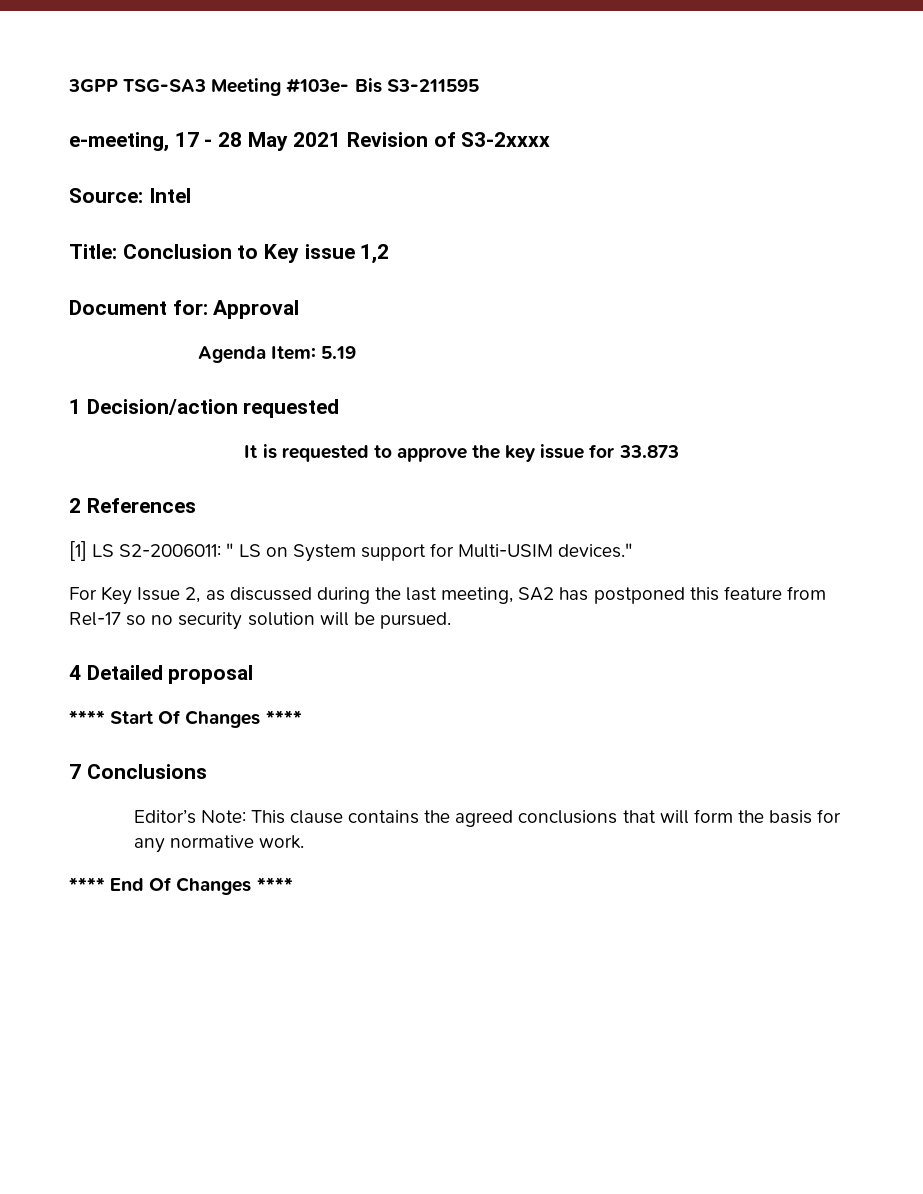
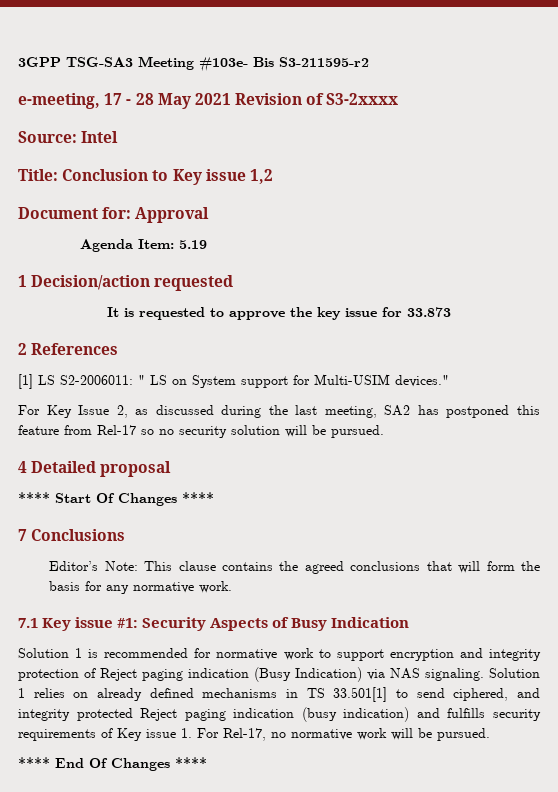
[386,79,479,92] S3-211595 -> [279,57,369,67] S3-211595-r2
(304, 842) none -> [18,617,410,631] [18,648,541,661] [18,667,540,682] [18,687,541,702] [18,707,541,722] [18,728,490,741] // 7.1 Key issue #1: Security Aspects of Busy Indication // Solution 1 is recommended for normative work to support encryption and integrity protection of Reject paging indication (Busy Indication) via NAS signaling. Solution 1 relies on already defined mechanisms in TS 33.501[1] to send ciphered, and integrity protected Reject paging indication (busy indication) and fulfills security requirements of Key issue 1. For Rel-17, no normative work will be pursued.

